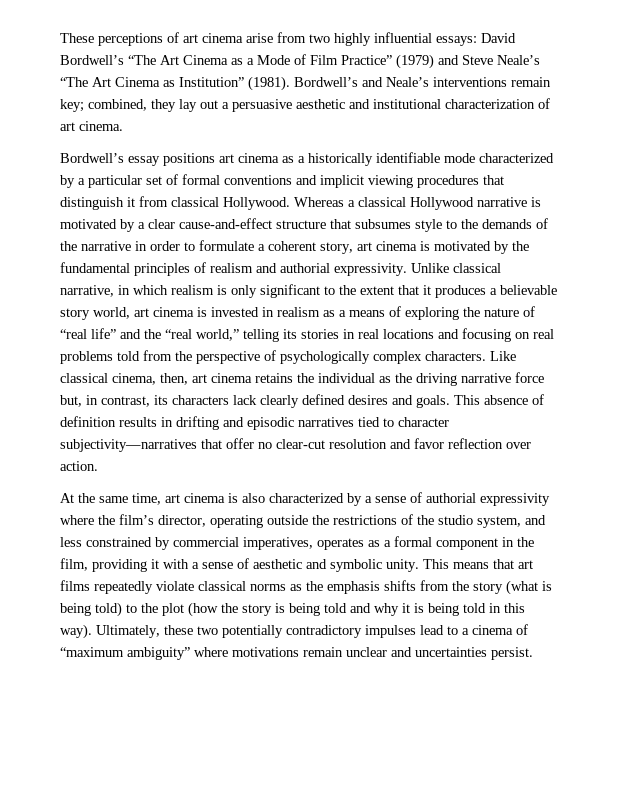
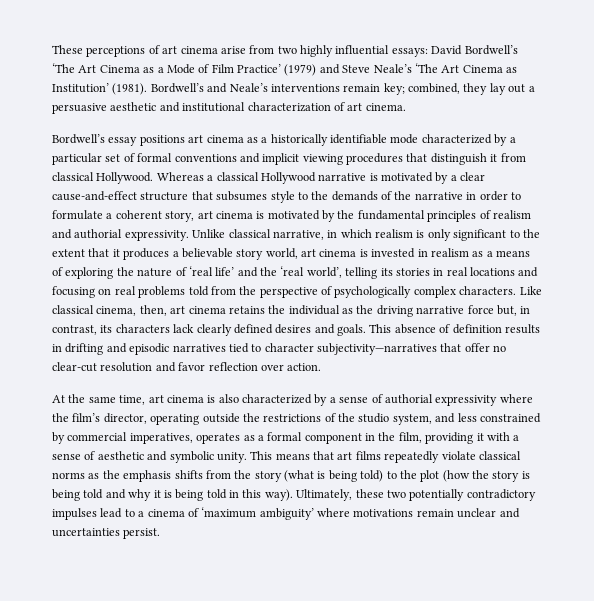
[128,55,156,65] “The -> [52,63,75,73] ‘The
[341,55,392,65] Practice” -> [237,64,281,73] Practice’
[60,77,244,87] “The Art Cinema as Institution” -> [414,63,517,73] [52,83,109,93] ‘The Art Cinema as Institution’
[60,328,239,341] “real life” and the “real world,” -> [188,266,342,278] ‘real life’ and the ‘real world’,
[60,647,190,660] “maximum ambiguity” -> [201,507,314,520] ‘maximum ambiguity’

